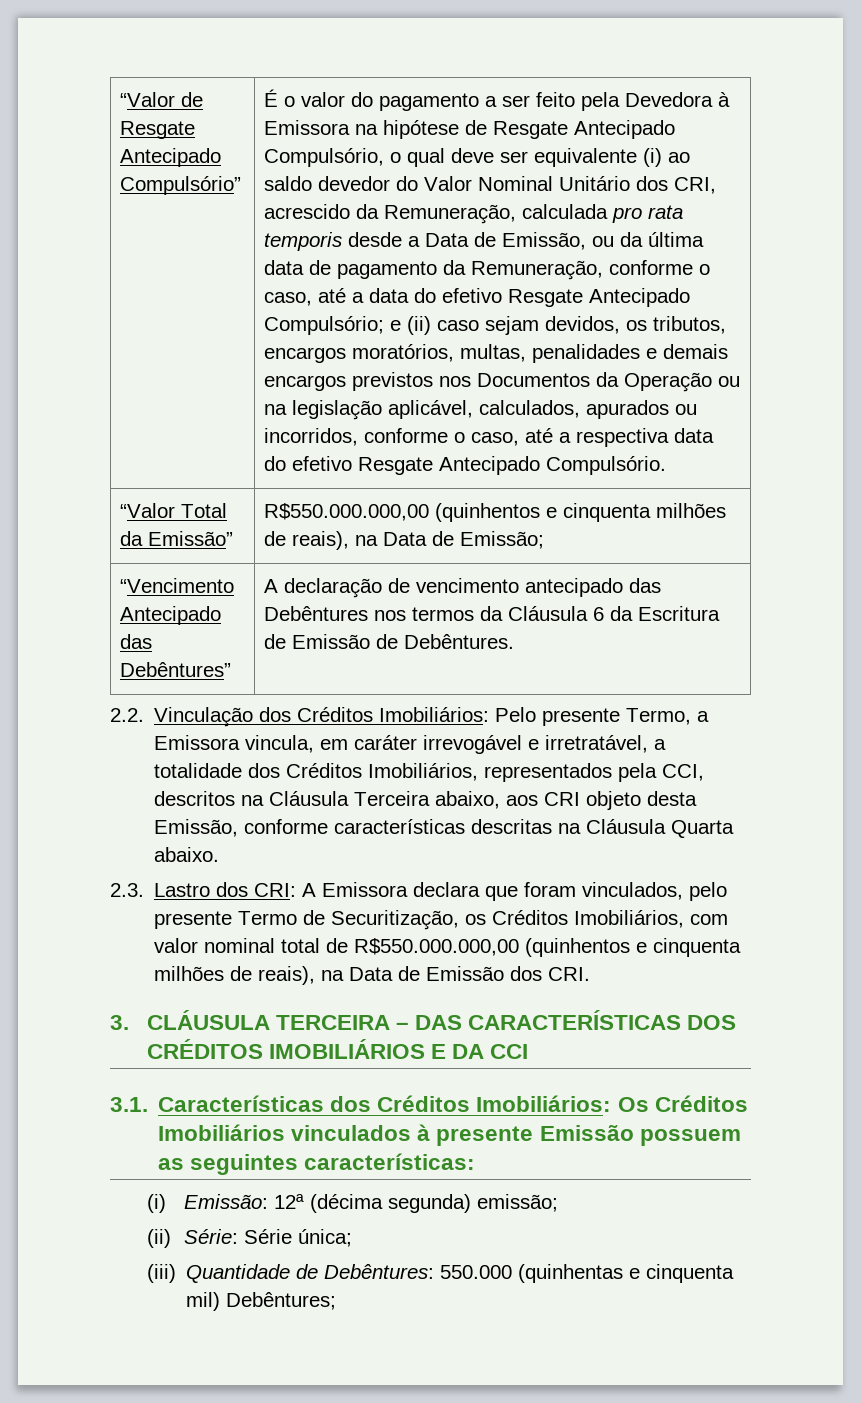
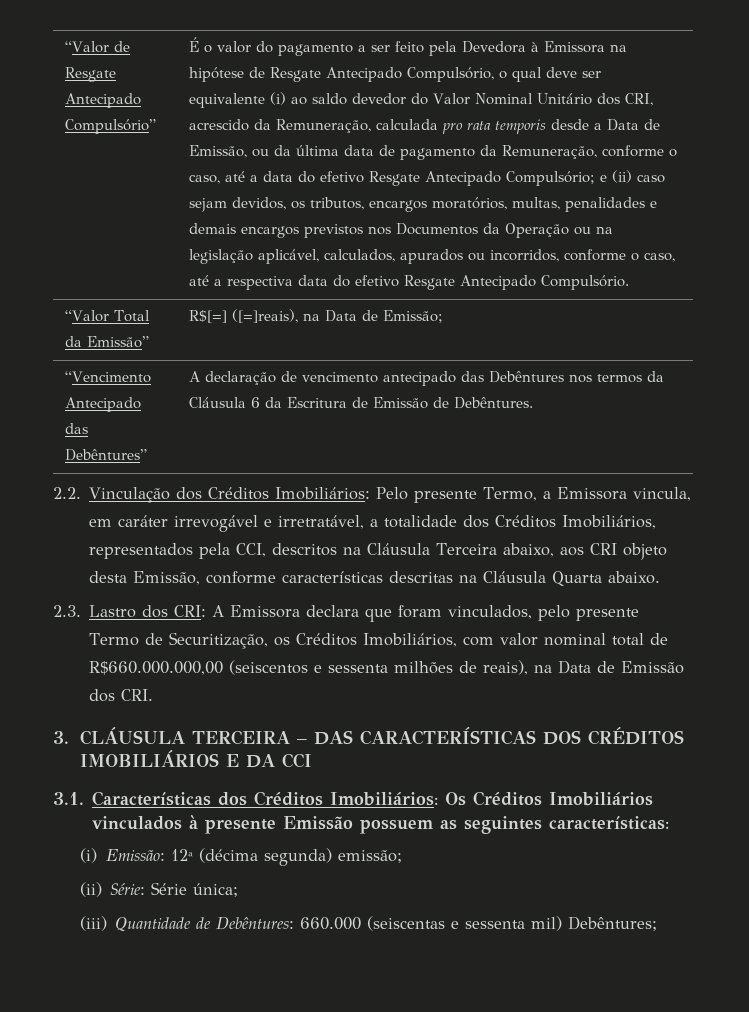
[264,503,727,522] [264,531,350,550] R$550.000.000,00 (quinhentos e cinquenta milhões de reais), -> [189,309,299,323] R$[=] ([=]reais),
[354,938,742,957] R$550.000.000,00 (quinhentos e cinquenta -> [89,660,389,675] R$660.000.000,00 (seiscentos e sessenta
[440,1264,735,1283] 550.000 (quinhentas e cinquenta -> [299,916,525,931] 660.000 (seiscentas e sessenta

